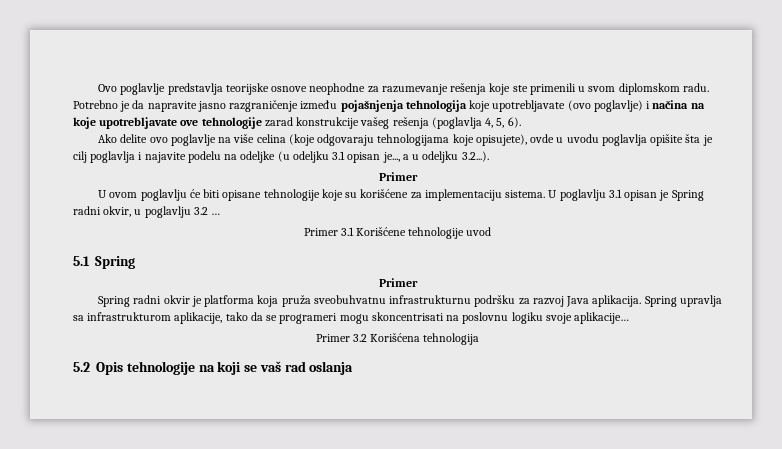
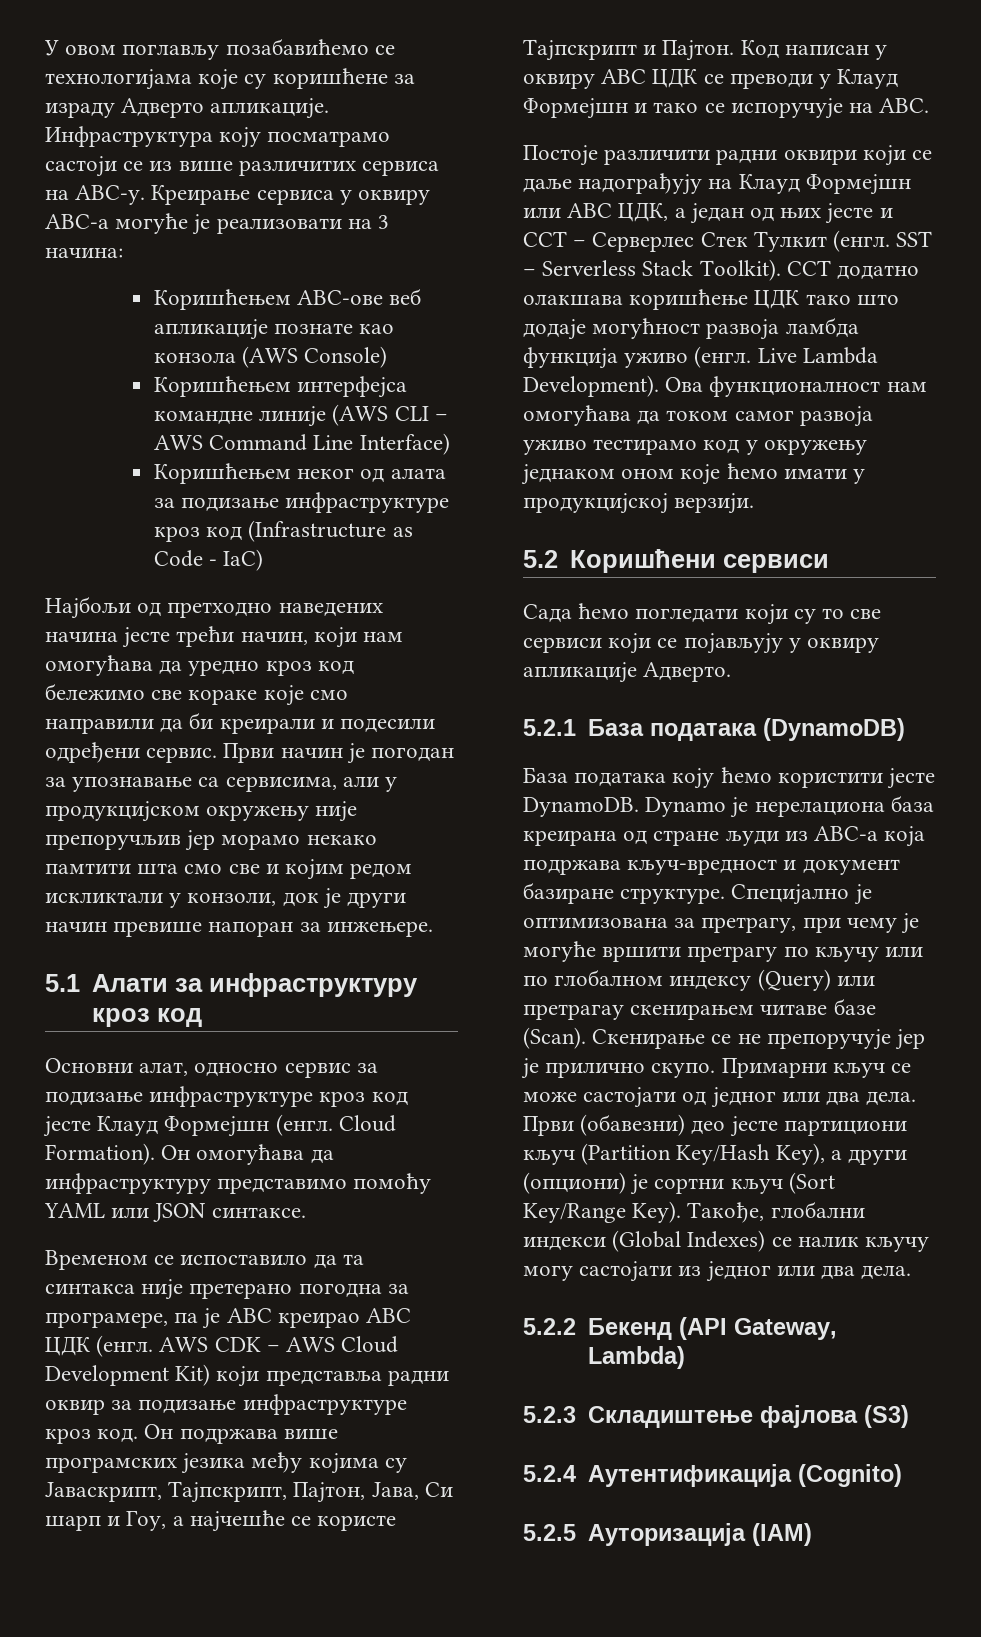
[98,83,709,95] [73,100,705,112] [73,117,521,129] [98,134,713,146] [73,151,489,163] [378,172,418,181] [98,189,704,201] [73,206,221,218] [303,227,492,239] [73,256,135,269] [378,278,418,287] [98,295,722,307] [73,312,630,324] [315,333,480,345] [73,361,354,375] Ovo poglavlje predstavlja teorijske osnove neophodne za razumevanje rešenja koje ste primenili u svom diplomskom radu. Potrebno je da napravite jasno razgraničenje između pojašnjenja tehnologija koje upotrebljavate (ovo poglavlje) i načina na koje upotrebljavate ove tehnologije zarad konstrukcije vašeg rešenja (poglavlja 4, 5, 6). // Ako delite ovo poglavlje na više celina (koje odgovaraju tehnologijama koje opisujete), ovde u uvodu poglavlja opišite šta je cilj poglavlja i najavite podelu na odeljke (u odeljku 3.1 opisan je..., a u odeljku 3.2...). // Primer // U ovom poglavlju će biti opisane tehnologije koje su korišćene za implementaciju sistema. U poglavlju 3.1 opisan je Spring radni okvir, u poglavlju 3.2 … // Primer 3.1 Korišćene tehnologije uvod // 5.1 Spring // Primer // Spring radni okvir je platforma koja pruža sveobuhvatnu infrastrukturnu podršku za razvoj Java aplikacija. Spring upravlja sa infrastrukturom aplikacije, tako da se programeri mogu skoncentrisati na poslovnu logiku svoje aplikacije… // Primer 3.2 Korišćena tehnologija // 5.2 Opis tehnologije na koji se vaš rad oslanja -> [44,38,395,60] [45,68,415,90] [45,98,330,119] [45,126,391,148] [45,156,440,177] [45,185,431,205] [45,213,390,235] [45,248,123,258] [154,288,422,310] [154,319,395,340] [154,346,388,368] [154,376,408,398] [154,404,448,427] [154,433,450,455] [154,463,446,484] [154,492,450,513] [154,520,413,542] [154,549,264,571] [45,596,383,619] [45,626,404,648] [45,655,354,676] [45,683,348,706] [45,712,436,734] [45,742,455,764] [45,776,398,792] [45,801,358,822] [45,830,377,851] [45,859,413,880] [45,888,407,909] [45,921,433,937] [45,973,418,997] [91,1008,202,1027] [45,1058,378,1078] [45,1086,408,1107] [43,1114,396,1137] [45,1143,334,1165] [45,1173,432,1194] [44,1203,306,1222] [45,1250,364,1270] [45,1279,409,1300] [45,1308,412,1329] [45,1335,399,1357] [45,1364,449,1387] [45,1394,407,1415] [45,1424,338,1444] [45,1452,407,1474] [45,1481,453,1503] [45,1510,397,1532] [523,39,888,61] [523,68,899,89] [523,98,930,119] [523,145,933,166] [523,173,911,195] [523,202,893,224] [523,230,933,252] [523,259,920,281] [523,289,899,310] [523,317,859,340] [523,346,878,369] [523,375,927,397] [523,405,873,427] [523,439,867,455] [521,463,866,485] [523,493,755,514] [523,549,829,573] [523,603,882,625] [523,633,880,654] [523,662,732,683] [523,718,905,741] [523,767,936,789] [523,795,934,818] [523,826,926,847] [523,859,900,875] [523,882,872,905] [523,913,920,934] [523,941,924,962] [523,969,875,991] [523,998,876,1020] [523,1027,926,1050] [521,1058,912,1079] [523,1087,917,1108] [523,1114,907,1137] [523,1143,908,1165] [523,1172,835,1195] [523,1201,865,1223] [523,1230,930,1252] [523,1261,912,1282] [523,1317,837,1340] [587,1346,685,1369] [523,1405,909,1428] [523,1464,902,1487] [523,1523,812,1546] У овом поглављу позабавићемо се технологијама које су коришћене за израду Адверто апликације. Инфраструктура коју посматрамо састоји се из више различитих сервиса на АВС-у. Креирање сервиса у оквиру АВС-а могуће је реализовати на 3 начина: // Коришћењем АВС-ове веб апликације познате као конзола (AWS Console) // Коришћењем интерфејса командне линије (AWS CLI – AWS Command Line Interface) // Коришћењем неког од алата за подизање инфраструктуре кроз код (Infrastructure as Code - IaC) // Најбољи од претходно наведених начина јесте трећи начин, који нам омогућава да уредно кроз код бележимо све кораке које смо направили да би креирали и подесили одређени сервис. Први начин је погодан за упознавање са сервисима, али у продукцијском окружењу није препоручљив јер морамо некако памтити шта смо све и којим редом искликтали у конзоли, док је други начин превише напоран за инжењере. // 5.1 Алати за инфраструктуру кроз код // Основни алат, односно сервис за подизање инфраструктуре кроз код јесте Клауд Формејшн (енгл. Cloud Formation). Он омогућава да инфраструктуру представимо помоћу YAML или JSON синтаксе. // Временом се испоставило да та синтакса није претерано погодна за програмере, па је АВС креирао АВС ЦДК (енгл. AWS CDK – AWS Cloud Development Kit) који представља радни оквир за подизање инфраструктуре кроз код. Он подржава више програмских језика међу којима су Јаваскрипт, Тајпскрипт, Пајтон, Јава, Си шарп и Гоу, а најчешће се користе Тајпскрипт и Пајтон. Код написан у оквиру АВС ЦДК се преводи у Клауд Формејшн и тако се испоручује на АВС. // Постоје различити радни оквири који се даље надограђују на Клауд Формејшн или АВС ЦДК, а један од њих јесте и ССТ – Серверлес Стек Тулкит (енгл. SST – Serverless Stack Toolkit). ССТ додатно олакшава коришћење ЦДК тако што додаје могућност развоја ламбда функција уживо (енгл. Live Lambda Development). Ова функционалност нам омогућава да током самог развоја уживо тестирамо код у окружењу једнаком оном које ћемо имати у продукцијској верзији. // 5.2 Коришћени сервиси // Сада ћемо погледати који су то све сервиси који се појављују у оквиру апликације Адверто. // 5.2.1 База података (DynamoDB) // База података коју ћемо користити јесте DynamoDB. Dynamo је нерелациона база креирана од стране људи из АВС-а која подржава кључ-вредност и документ базиране структуре. Специјално је оптимизована за претрагу, при чему је могуће вршити претрагу по кључу или по глобалном индексу (Query) или претрагау скенирањем читаве базе (Scan). Скенирање се не препоручује јер је прилично скупо. Примарни кључ се може састојати од једног или два дела. Први (обавезни) део јесте партициони кључ (Partition Key/Hash Key), а други (опциони) је сортни кључ (Sort Key/Range Key). Такође, глобални индекси (Global Indexes) се налик кључу могу састојати из једног или два дела. // 5.2.2 Бекенд (API Gateway, Lambda) // 5.2.3 Складиштење фајлова (S3) // 5.2.4 Аутентификација (Cognito) // 5.2.5 Ауторизација (IAM)

